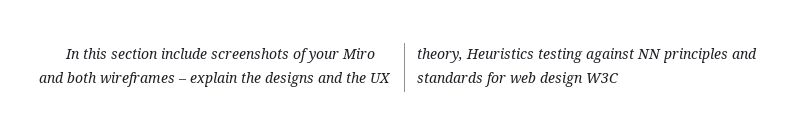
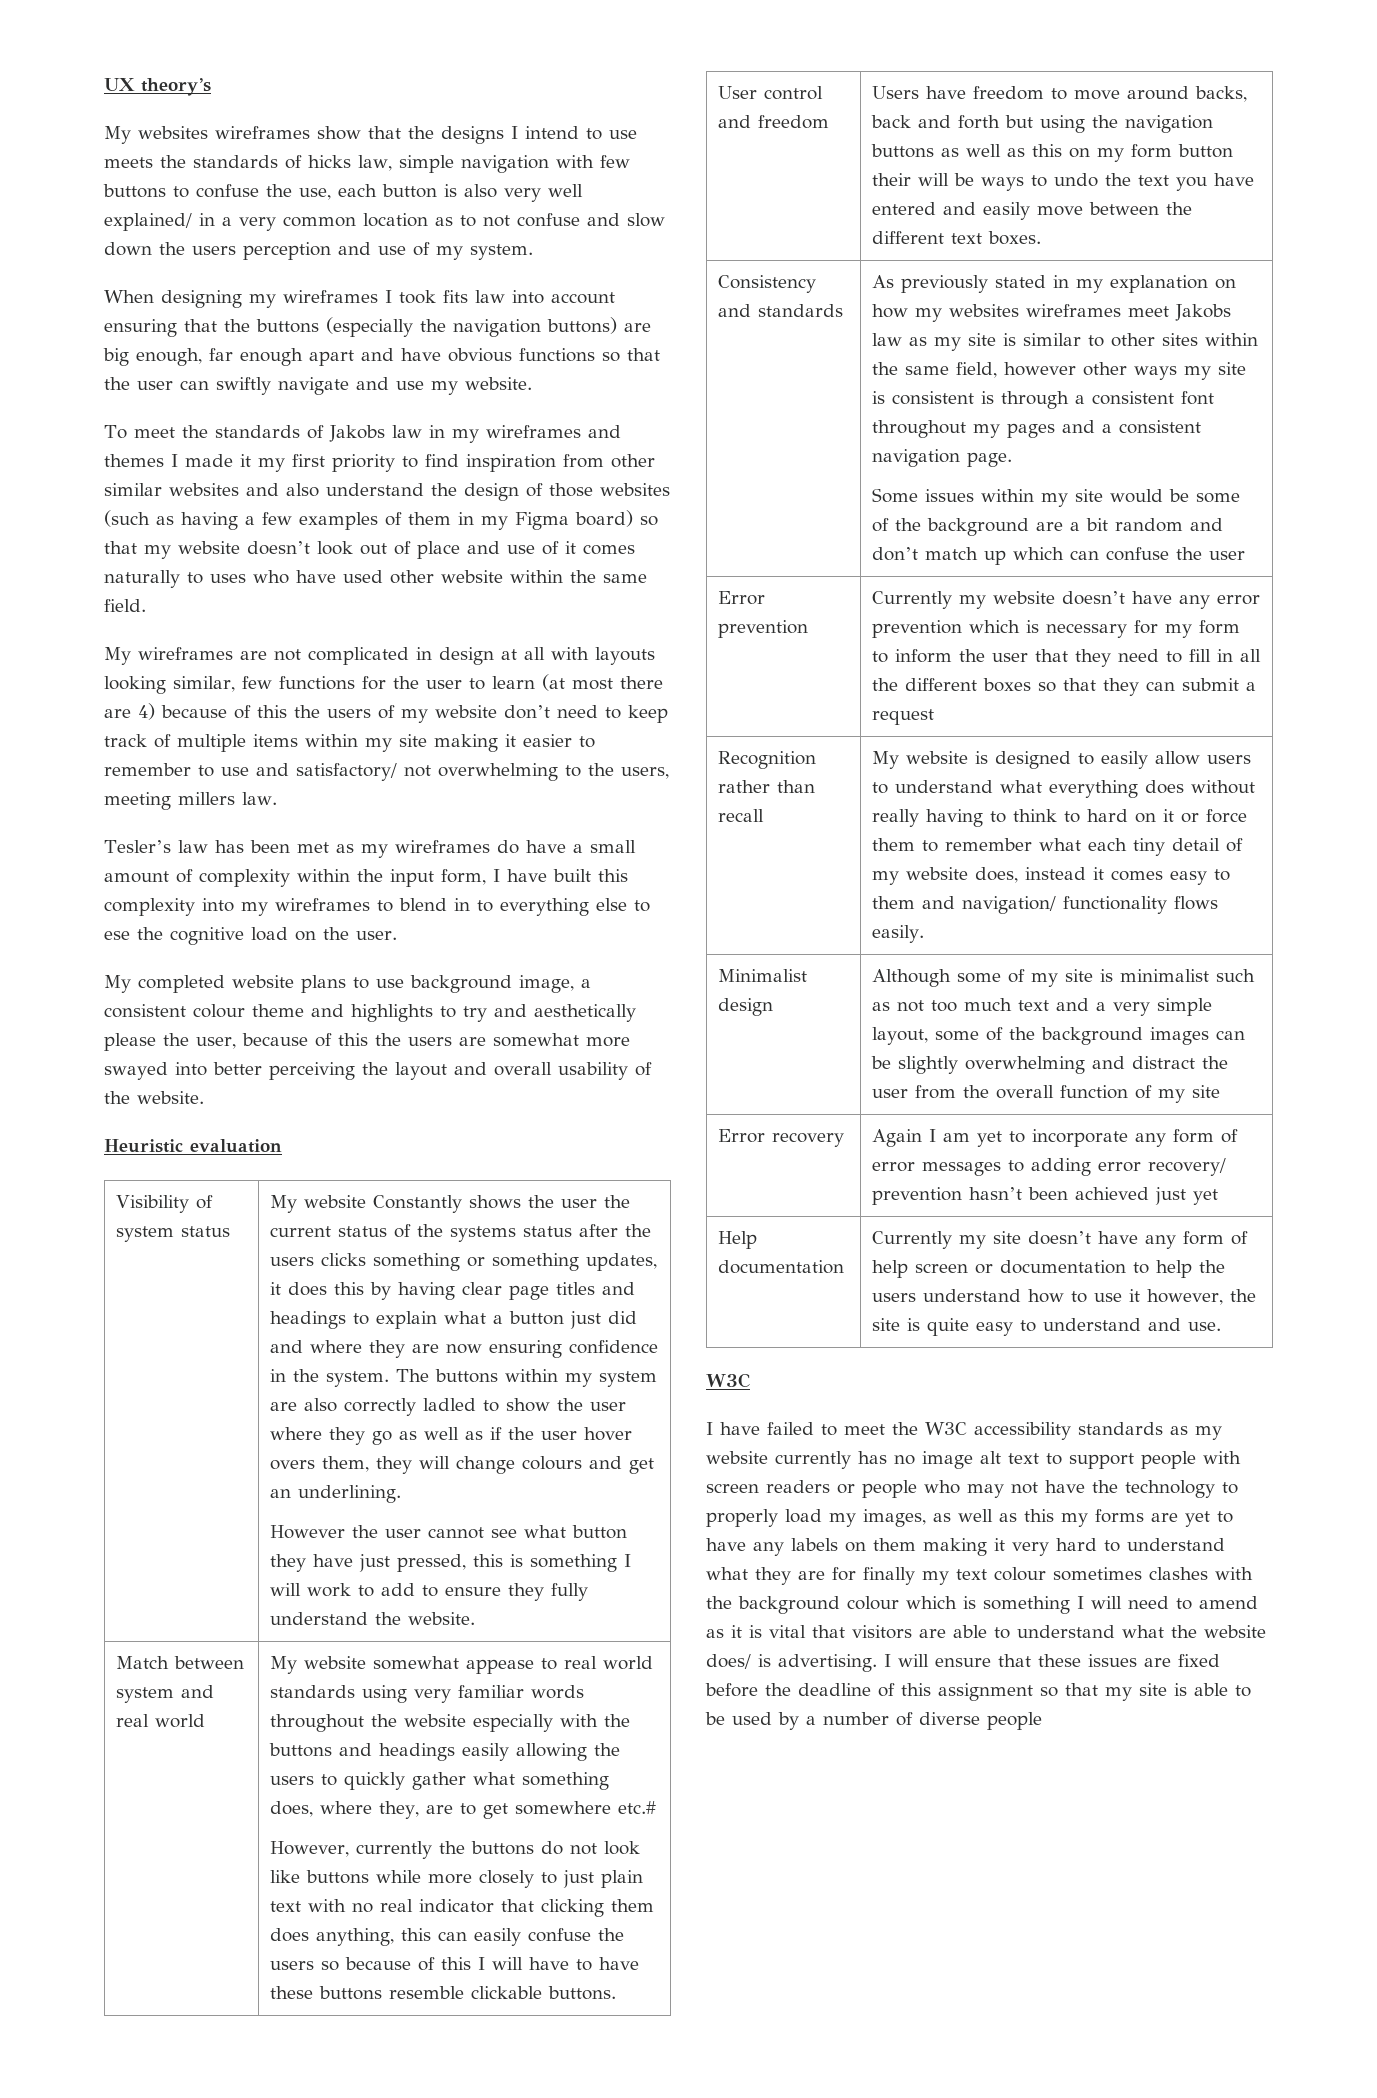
[65,48,376,63] [39,72,391,87] [417,48,757,63] [417,72,619,87] In this section include screenshots of your Miro and both wireframes – explain the designs and the UX theory, Heuristics testing against NN principles and standards for web design W3C -> [104,78,211,96] [104,126,637,144] [104,155,630,173] [103,184,583,202] [104,213,665,231] [104,242,533,260] [104,290,615,308] [104,317,651,337] [103,348,660,366] [104,377,532,395] [104,425,621,443] [104,454,655,472] [104,483,670,501] [104,510,658,530] [104,541,635,559] [104,570,647,588] [104,599,146,612] [104,647,655,665] [104,674,663,694] [104,703,668,723] [104,734,595,752] [104,763,669,781] [104,792,277,810] [104,840,636,858] [104,869,628,887] [104,898,650,916] [104,927,397,945] [104,975,591,993] [104,1004,636,1022] [104,1033,630,1051] [104,1062,652,1080] [104,1091,204,1104] [104,1139,282,1153] [116,1195,214,1213] [116,1226,231,1242] [270,1195,631,1213] [270,1224,652,1242] [270,1253,658,1271] [270,1282,636,1300] [270,1311,638,1329] [270,1340,659,1358] [270,1369,658,1387] [270,1398,627,1416] [270,1427,633,1445] [270,1456,655,1474] [270,1485,402,1503] [270,1525,628,1539] [270,1554,632,1572] [270,1583,589,1601] [270,1612,476,1625] [116,1656,245,1669] [116,1685,215,1703] [116,1714,206,1728] [270,1656,654,1674] [270,1685,585,1703] [270,1714,631,1732] [269,1743,621,1761] [270,1772,610,1790] [270,1801,657,1819] [270,1841,641,1859] [270,1870,644,1888] [270,1899,655,1917] [270,1928,625,1946] [270,1957,640,1971] [270,1986,617,2000] [718,86,824,100] [718,115,830,129] [872,86,1248,102] [871,115,1214,133] [871,144,1234,162] [872,173,1255,191] [872,202,1193,220] [872,231,1042,245] [718,275,817,293] [718,304,844,317] [872,275,1237,293] [872,304,1232,322] [872,333,1259,351] [872,362,1247,380] [872,391,1215,409] [872,420,1202,438] [872,449,1013,467] [872,488,1241,507] [872,518,1224,536] [872,547,1246,565] [718,591,766,605] [718,620,809,638] [872,591,1261,609] [872,620,1241,638] [872,649,1262,667] [872,678,1257,696] [872,709,935,725] [718,751,817,769] [718,780,816,793] [718,809,765,822] [872,751,1252,769] [872,780,1256,798] [872,809,1248,827] [872,838,1244,856] [872,867,1231,885] [872,896,1219,914] [872,925,925,943] [718,969,808,982] [718,998,774,1016] [872,969,1256,987] [872,998,1213,1016] [872,1027,1246,1045] [871,1056,1229,1074] [872,1085,1221,1103] [718,1129,845,1147] [872,1129,1239,1147] [872,1158,1227,1176] [872,1187,1219,1205] [718,1231,758,1249] [718,1260,845,1274] [872,1231,1249,1249] [872,1260,1226,1278] [872,1289,1257,1305] [872,1318,1222,1336] [706,1373,750,1388] [706,1422,1222,1440] [706,1451,1241,1469] [706,1480,1238,1498] [706,1509,1233,1527] [706,1538,1225,1556] [706,1567,1253,1585] [706,1596,1258,1614] [706,1625,1266,1639] [706,1654,1220,1672] [705,1683,1251,1701] [705,1712,1042,1730] UX theory’s // My websites wireframes show that the designs I intend to use meets the standards of hicks law, simple navigation with few buttons to confuse the use, each button is also very well explained/ in a very common location as to not confuse and slow down the users perception and use of my system. // When designing my wireframes I took fits law into account ensuring that the buttons (especially the navigation buttons) are big enough, far enough apart and have obvious functions so that the user can swiftly navigate and use my website. // To meet the standards of Jakobs law in my wireframes and themes I made it my first priority to find inspiration from other similar websites and also understand the design of those websites (such as having a few examples of them in my Figma board) so that my website doesn’t look out of place and use of it comes naturally to uses who have used other website within the same field. // My wireframes are not complicated in design at all with layouts looking similar, few functions for the user to learn (at most there are 4) because of this the users of my website don’t need to keep track of multiple items within my site making it easier to remember to use and satisfactory/ not overwhelming to the users, meeting millers law. // Tesler’s law has been met as my wireframes do have a small amount of complexity within the input form, I have built this complexity into my wireframes to blend in to everything else to ese the cognitive load on the user. // My completed website plans to use background image, a consistent colour theme and highlights to try and aesthetically please the user, because of this the users are somewhat more swayed into better perceiving the layout and overall usability of the website. // Heuristic evaluation // Visibility of system status | My website Constantly shows the user the current status of the systems status after the users clicks something or something updates, it does this by having clear page titles and headings to explain what a button just did and where they are now ensuring confidence in the system. The buttons within my system are also correctly ladled to show the user where they go as well as if the user hover overs them, they will change colours and get an underlining. // However the user cannot see what button they have just pressed, this is something I will work to add to ensure they fully understand the website. // Match between system and real world | My website somewhat appease to real world standards using very familiar words throughout the website especially with the buttons and headings easily allowing the users to quickly gather what something does, where they, are to get somewhere etc.# // However, currently the buttons do not look like buttons while more closely to just plain text with no real indicator that clicking them does anything, this can easily confuse the users so because of this I will have to have these buttons resemble clickable buttons. // User control and freedom | Users have freedom to move around backs, back and forth but using the navigation buttons as well as this on my form button their will be ways to undo the text you have entered and easily move between the different text boxes. // Consistency and standards | As previously stated in my explanation on how my websites wireframes meet Jakobs law as my site is similar to other sites within the same field, however other ways my site is consistent is through a consistent font throughout my pages and a consistent navigation page. // Some issues within my site would be some of the background are a bit random and don’t match up which can confuse the user // Error prevention | Currently my website doesn’t have any error prevention which is necessary for my form to inform the user that they need to fill in all the different boxes so that they can submit a request // Recognition rather than recall | My website is designed to easily allow users to understand what everything does without really having to think to hard on it or force them to remember what each tiny detail of my website does, instead it comes easy to them and navigation/ functionality flows easily. // Minimalist design | Although some of my site is minimalist such as not too much text and a very simple layout, some of the background images can be slightly overwhelming and distract the user from the overall function of my site // Error recovery | Again I am yet to incorporate any form of error messages to adding error recovery/ prevention hasn’t been achieved just yet // Help documentation | Currently my site doesn’t have any form of help screen or documentation to help the users understand how to use it however, the site is quite easy to understand and use. // W3C // I have failed to meet the W3C accessibility standards as my website currently has no image alt text to support people with screen readers or people who may not have the technology to properly load my images, as well as this my forms are yet to have any labels on them making it very hard to understand what they are for finally my text colour sometimes clashes with the background colour which is something I will need to amend as it is vital that visitors are able to understand what the website does/ is advertising. I will ensure that these issues are fixed before the deadline of this assignment so that my site is able to be used by a number of diverse people

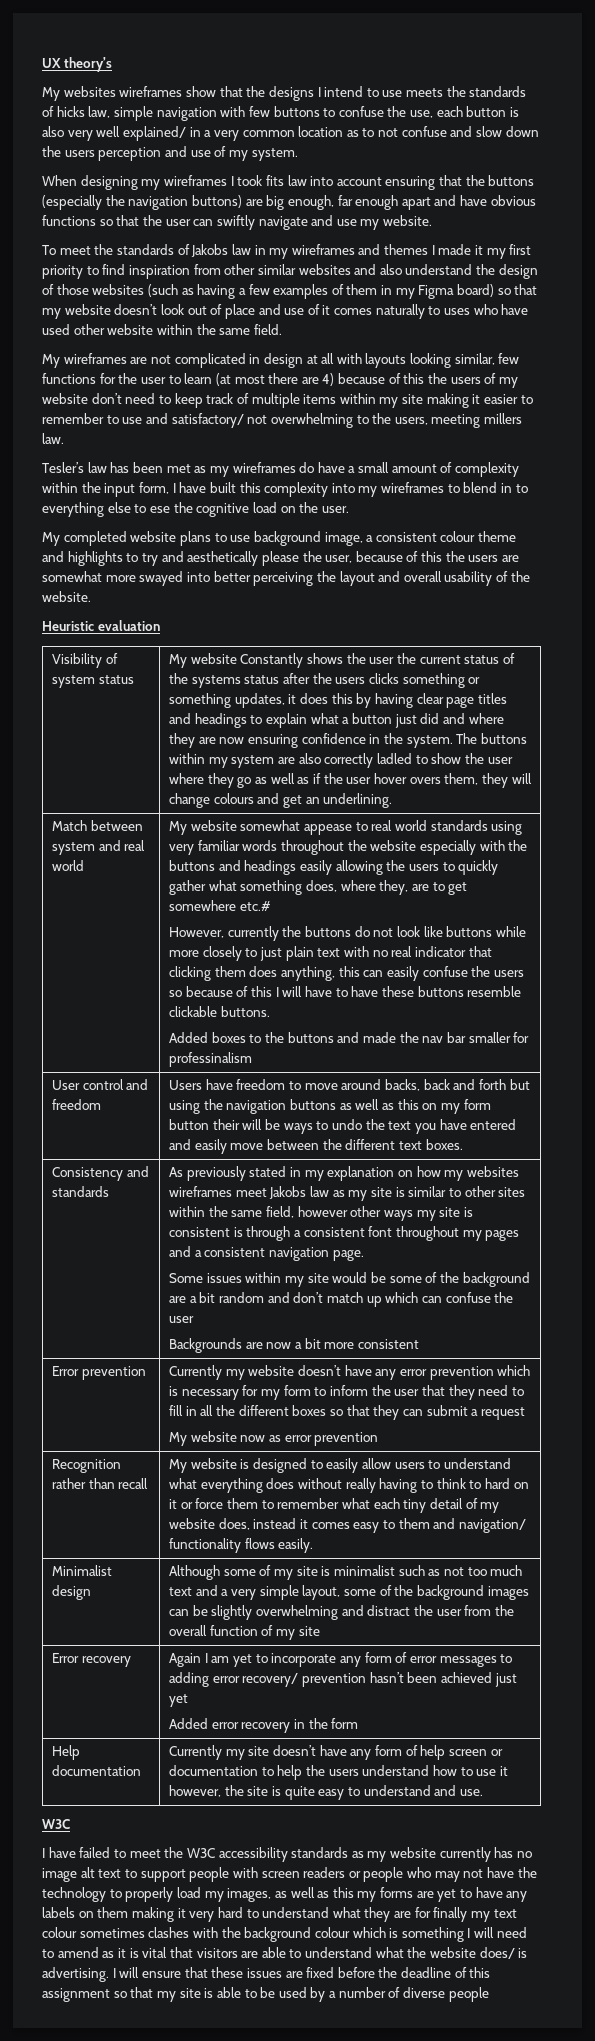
[270,1525,628,1539] [270,1554,632,1572] [270,1583,589,1601] [270,1612,476,1625] // However the user cannot see what button they have just pressed, this is something I will work to add to ensure they fully understand the website. -> (393, 800) none
(617, 1993) none -> [169,1032,530,1043] [169,1052,253,1067] // Added boxes to the buttons and made the nav bar smaller for professinalism
(1246, 555) none -> [169,1338,420,1353] // Backgrounds are now a bit more consistent
(935, 717) none -> [169,1431,379,1446] // My website now as error prevention
(1219, 1197) none -> [169,1718,359,1733] // Added error recovery in the form

